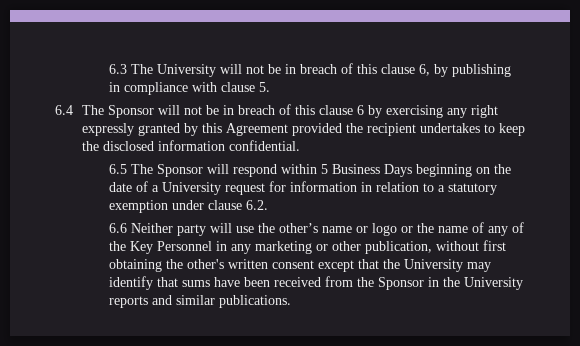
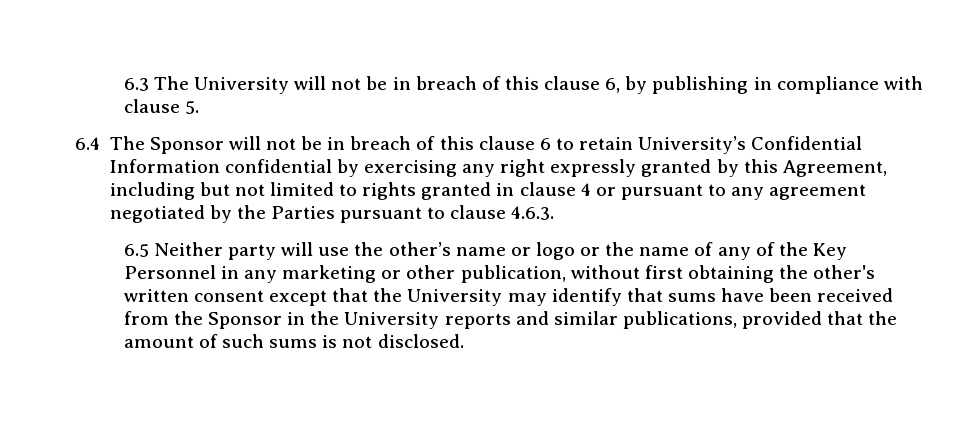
(364, 110) none -> [555,136,863,154] [109,159,332,173] to retain University’s Confidential Information confidential
[225,123,525,136] [81,140,300,151] [108,164,511,177] [108,181,497,195] [108,200,268,213] [108,223,127,233] Agreement provided the recipient undertakes to keep the disclosed information confidential. // 6.5 The Sponsor will respond within 5 Business Days beginning on the date of a University request for information in relation to a statutory exemption under clause 6.2. // 6.6 -> [782,160,887,177] [109,182,867,200] [109,205,555,223] [123,244,149,257] Agreement, including but not limited to rights granted in clause 4 or pursuant to any agreement negotiated by the Parties pursuant to clause 4.6.3. // 6.5
[218,295,291,308] publications. -> [622,311,898,329] [123,334,464,348] publications, provided that the amount of such sums is not disclosed.

